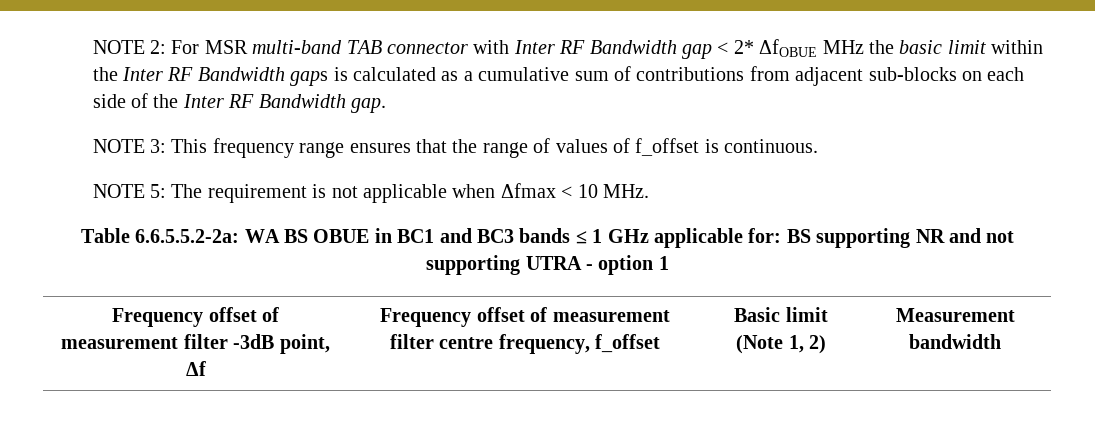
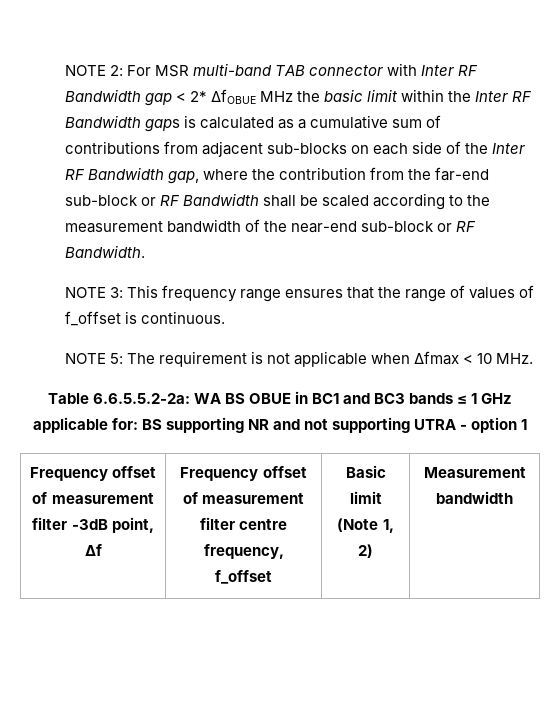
[351,98,387,113] gap. -> [167,167,489,184] [64,193,491,210] [64,219,476,233] [64,245,145,258] gap, where the contribution from the far-end sub-block or RF Bandwidth shall be scaled according to the measurement bandwidth of the near-end sub-block or RF Bandwidth.

